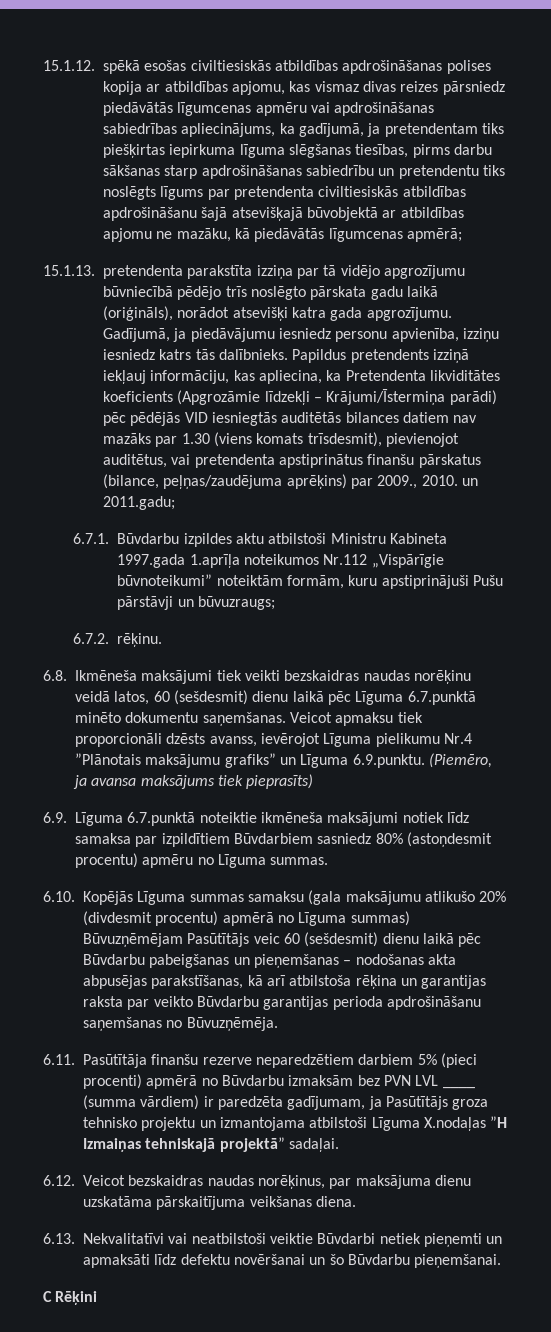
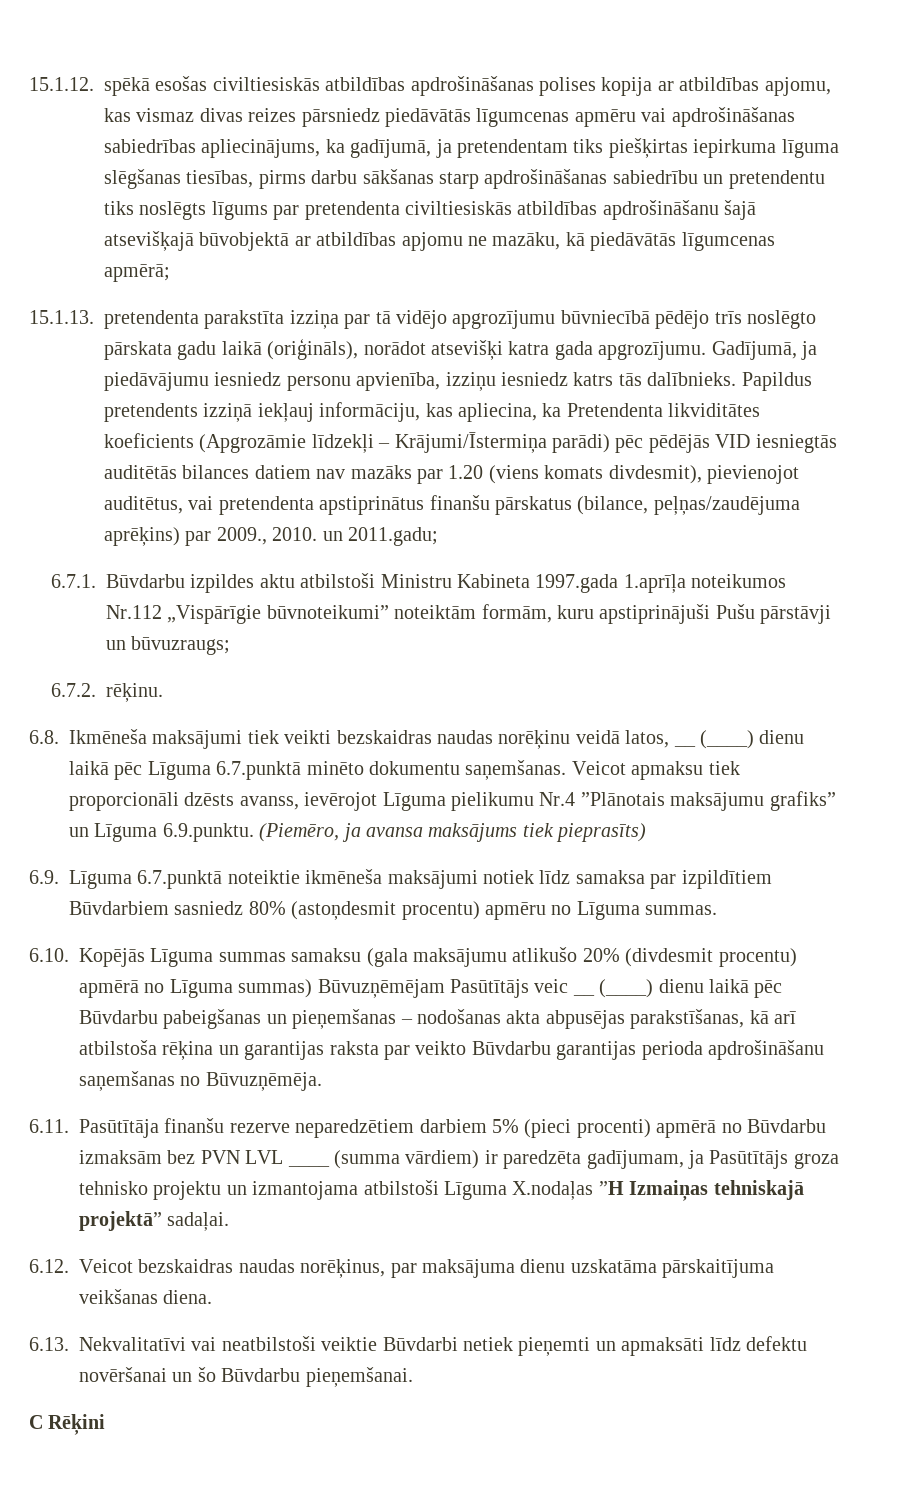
[181,433,210,444] 1.30 -> [448,465,484,479] 1.20
[307,432,382,447] trīsdesmit), -> [608,465,702,484] divdesmit),
[153,690,248,705] 60 (sešdesmit) -> [673,730,754,749] __ (____)
[283,932,379,947] 60 (sešdesmit) -> [572,979,654,998] __ (____)

